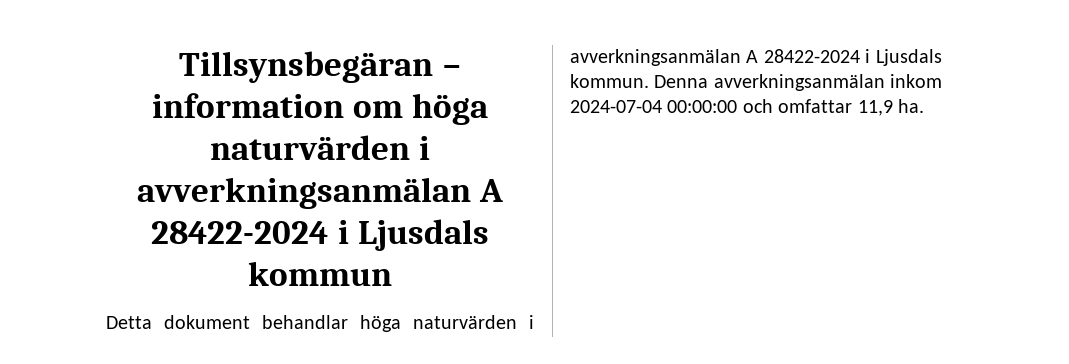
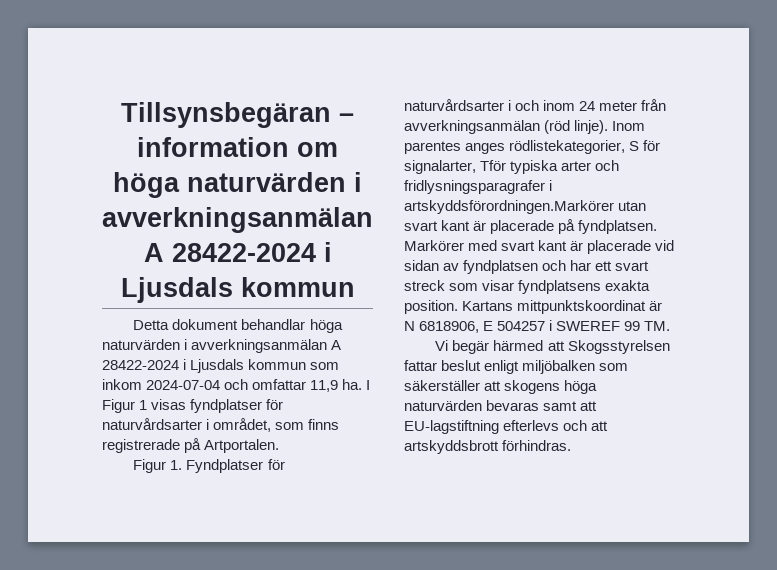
[570,74,885,91] kommun. Denna avverkningsanmälan -> [248,359,340,370] kommun som
[667,100,738,113] 00:00:00 -> (221, 385) none
(924, 106) none -> [366,380,371,390] [102,399,284,413] [102,418,340,432] [102,438,280,453] [133,459,285,473] [404,99,667,111] [404,120,646,134] [404,140,661,154] [404,160,620,174] [404,180,553,194] [404,200,647,214] [404,219,658,234] [404,240,675,254] [404,260,650,274] [404,280,651,294] [404,300,663,314] [404,320,671,333] [435,340,670,354] [404,360,629,374] [404,380,598,394] [404,400,598,411] [404,420,609,434] [404,440,572,454] I Figur 1 visas fyndplatser för naturvårdsarter i området, som finns registrerade på Artportalen. // Figur 1. Fyndplatser för naturvårdsarter i och inom 24 meter från avverkningsanmälan (röd linje). Inom parentes anges rödlistekategorier, S för signalarter, Tför typiska arter och fridlysningsparagrafer i artskyddsförordningen.Markörer utan svart kant är placerade på fyndplatsen. Markörer med svart kant är placerade vid sidan av fyndplatsen och har ett svart streck som visar fyndplatsens exakta position. Kartans mittpunktskoordinat är N 6818906, E 504257 i SWEREF 99 TM. // Vi begär härmed att Skogsstyrelsen fattar beslut enligt miljöbalken som säkerställer att skogens höga naturvärden bevaras samt att EU-lagstiftning efterlevs och att artskyddsbrott förhindras.

